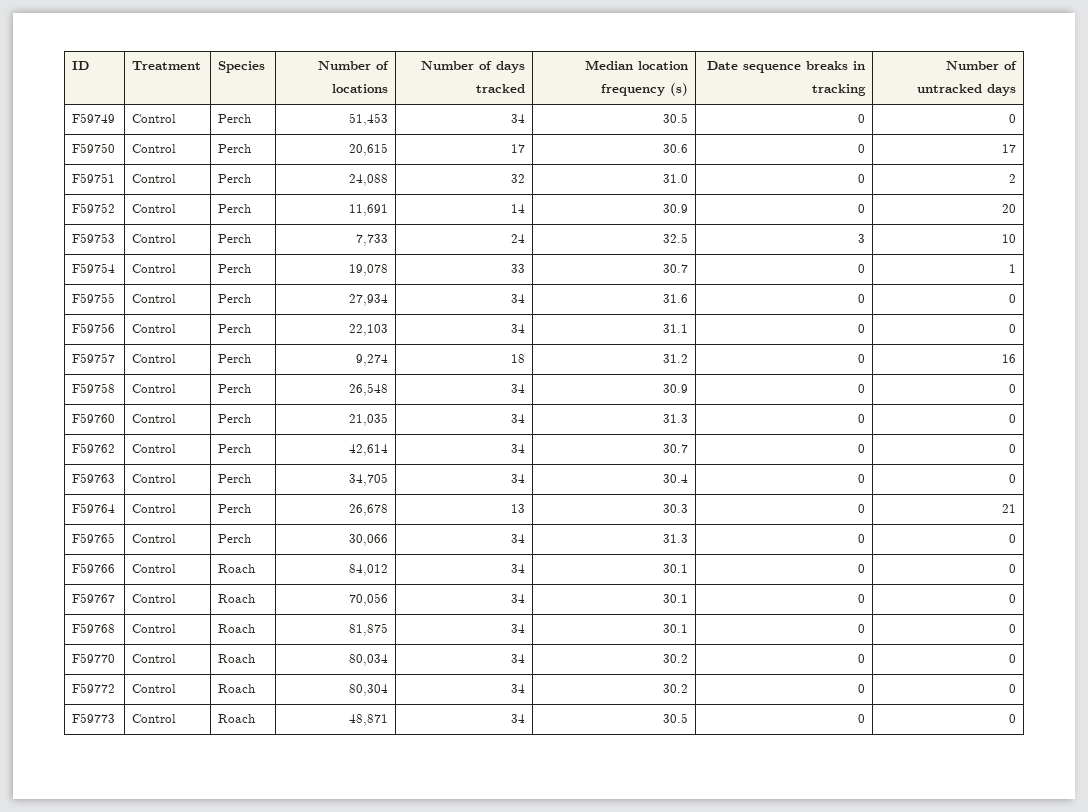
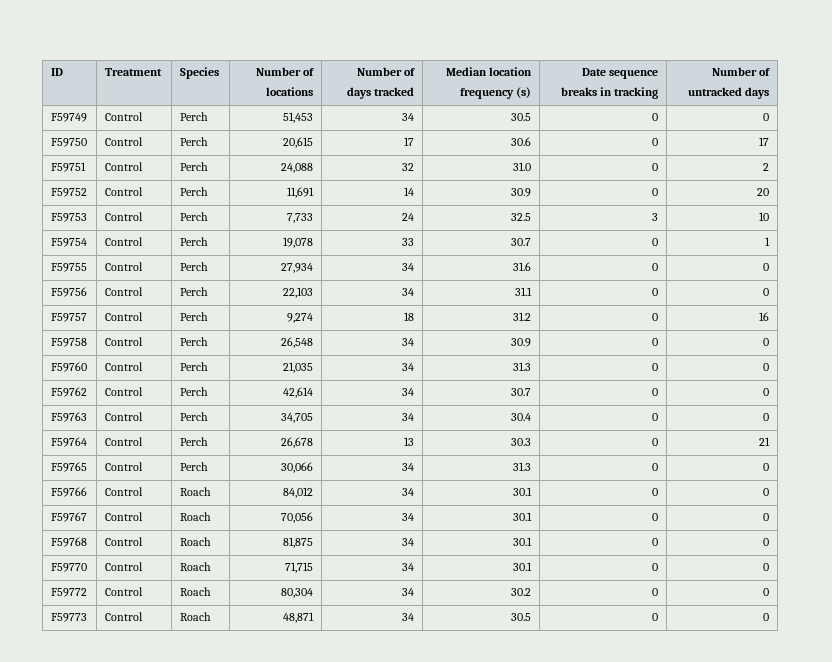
[348,654,388,666] [510,654,525,663] [662,654,688,663] 80,034 | 34 | 30.2 -> [285,562,314,573] [402,563,415,571] [513,562,533,571] 71,715 | 34 | 30.1

